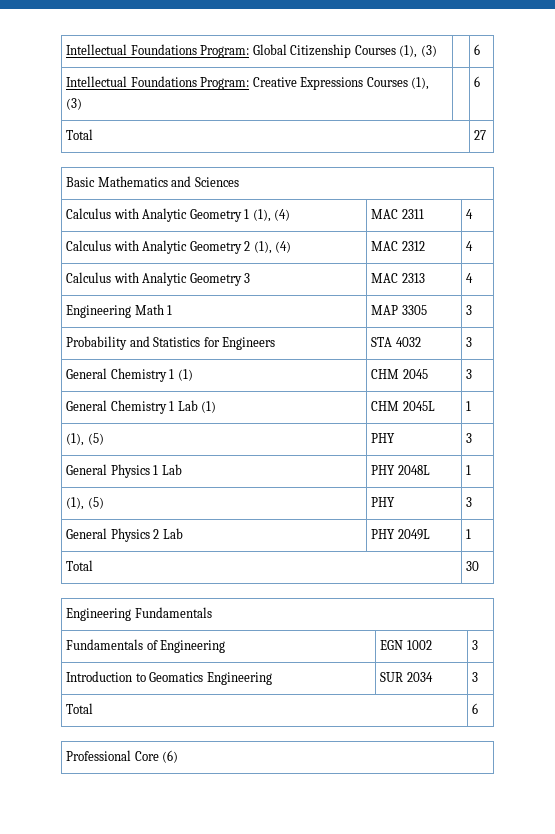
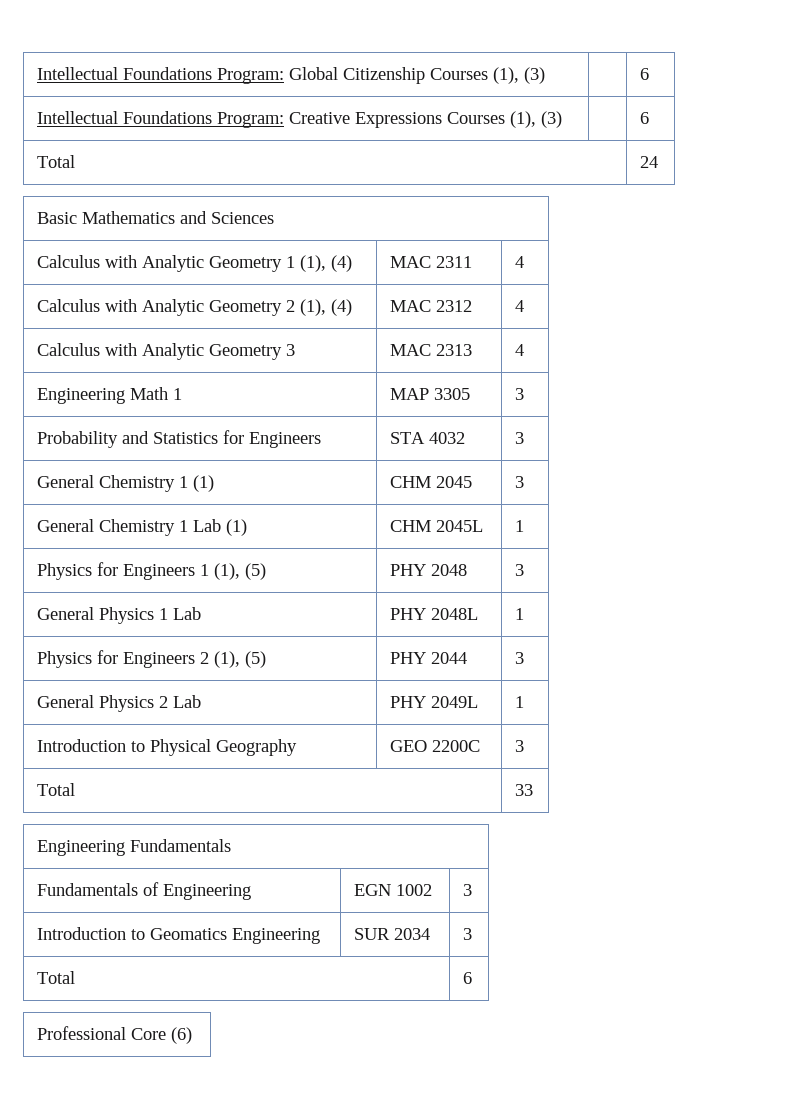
[474,130,487,140] 27 -> [640,156,659,168] 24
[66,433,104,446] [371,433,396,443] (1), (5) | PHY -> [37,562,267,580] [390,564,468,576] Physics for Engineers 1 (1), (5) | PHY 2048
[66,497,104,510] [371,497,396,507] (1), (5) | PHY -> [37,650,267,668] [390,652,468,664] Physics for Engineers 2 (1), (5) | PHY 2044
[66,560,94,571] [466,561,480,571] // Total | 30 -> [37,739,298,756] [390,740,481,752] [515,740,525,752] [37,783,76,796] [515,784,534,796] // Introduction to Physical Geography | GEO 2200C | 3 // Total | 33

